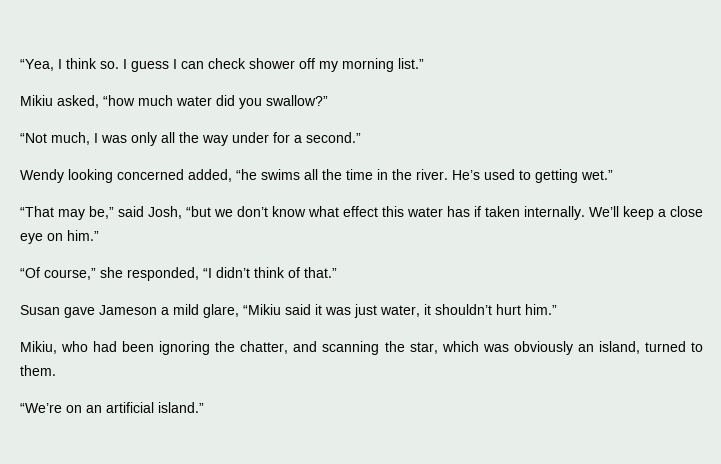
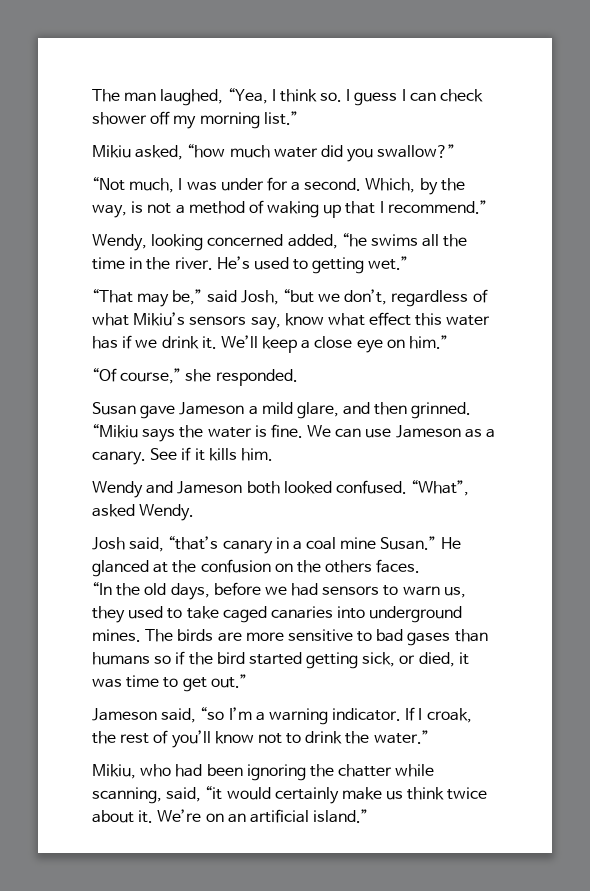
(20, 65) none -> [92,89,224,106] The man laughed,
[131,132,361,146] [20,169,64,183] only all the way under for a second.” // Wendy -> [220,177,465,195] [92,200,487,218] [92,234,147,251] under for a second. Which, by the way, is not a method of waking up that I recommend.” // Wendy,
[237,206,268,217] don’t -> [344,289,488,307] [92,312,281,330] don’t, regardless of what Mikiu’s sensors say,
[485,206,585,220] taken internally. -> [135,336,217,349] we drink it.
[127,267,337,281] responded, “I didn’t think of that.” -> [215,369,298,386] responded.
[243,304,557,318] “Mikiu said it was just water, it shouldn’t hurt him.” -> [343,402,472,419] [92,424,496,442] [92,447,273,465] [92,480,470,498] [92,504,195,521] [92,536,461,554] [92,559,421,577] [92,582,466,600] [92,606,463,623] [92,629,488,646] [92,651,469,669] [92,674,247,692] [92,707,472,725] [92,730,429,748] and then grinned. “Mikiu says the water is fine. We can use Jameson as a canary. See if it kills him. // Wendy and Jameson both looked confused. “What”, asked Wendy. // Josh said, “that’s canary in a coal mine Susan.” He glanced at the confusion on the others faces. // “In the old days, before we had sensors to warn us, they used to take caged canaries into underground mines. The birds are more sensitive to bad gases than humans so if the bird started getting sick, or died, it was time to get out.” // Jameson said, “so I’m a warning indicator. If I croak, the rest of you’ll know not to drink the water.”
[240,341,703,355] [20,365,56,376] [20,403,62,413] chatter, and scanning the star, which was obviously an island, turned to them. // “We’re -> [338,764,435,777] [92,786,488,804] [92,809,202,823] chatter while scanning, said, “it would certainly make us think twice about it. We’re

